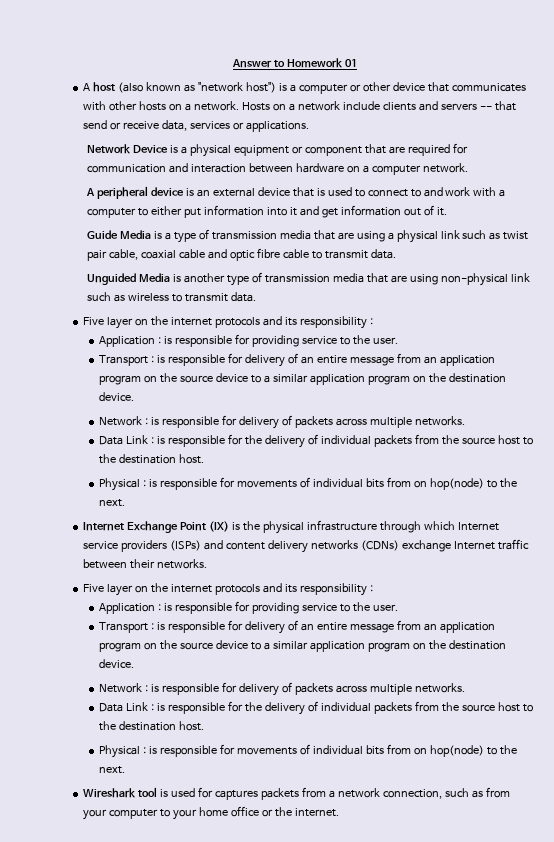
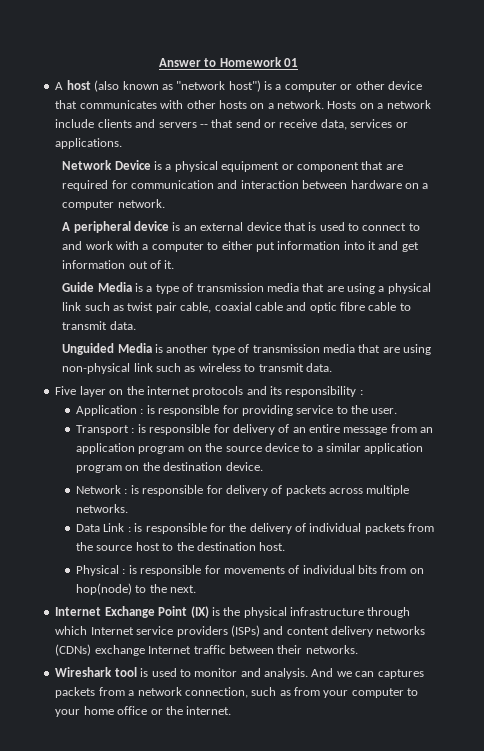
[83,583,373,596] [98,601,398,614] [98,620,495,634] [98,640,506,652] [98,659,134,668] [98,682,465,696] [98,701,533,715] [98,721,204,731] [98,744,517,758] [98,766,125,774] [83,787,213,798] Five layer on the internet protocols and its responsibility : // Application : is responsible for providing service to the user. // Transport : is responsible for delivery of an entire message from an application program on the source device to a similar application program on the destination device. // Network : is responsible for delivery of packets across multiple networks. // Data Link : is responsible for the delivery of individual packets from the source host to the destination host. // Physical : is responsible for movements of individual bits from on hop(node) to the next. // Wireshark tool is used for -> [55,667,375,679] Wireshark tool is used to monitor and analysis. And we can

